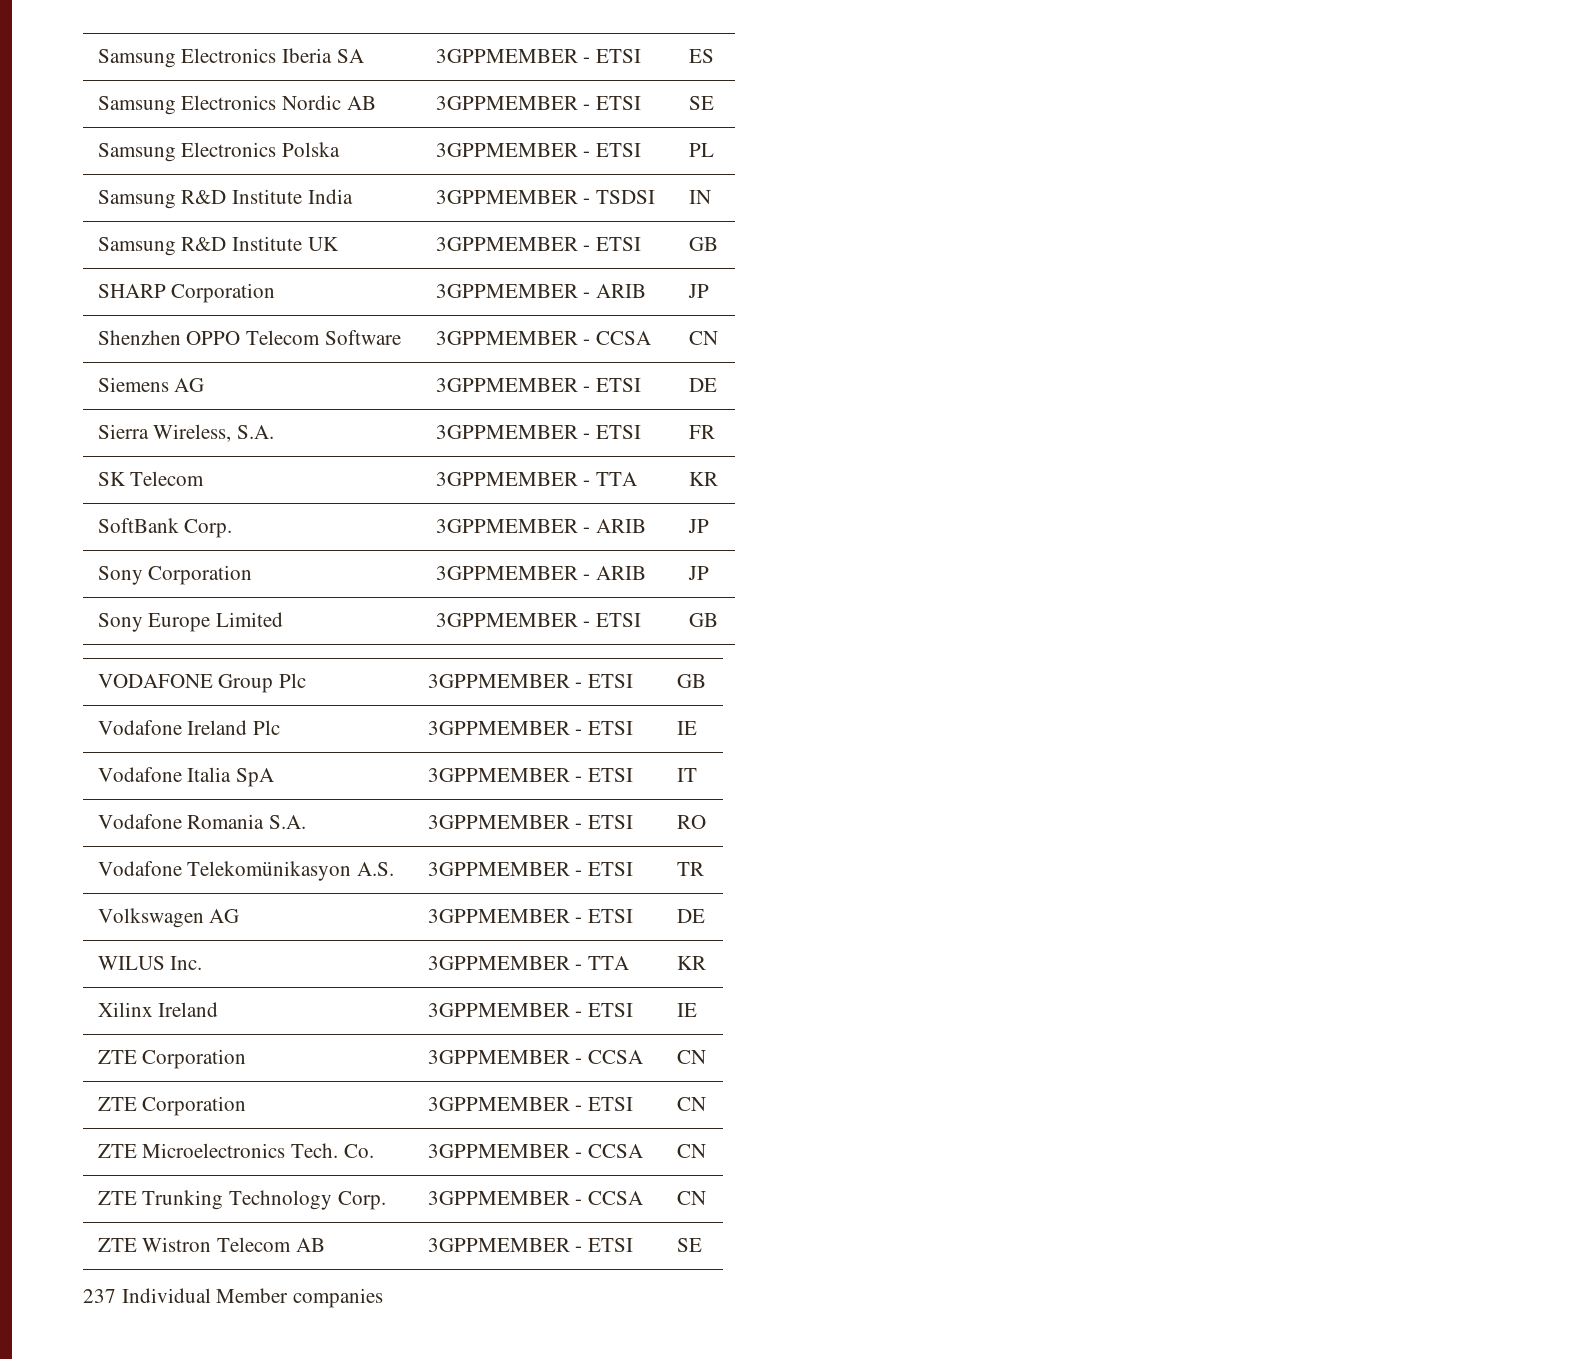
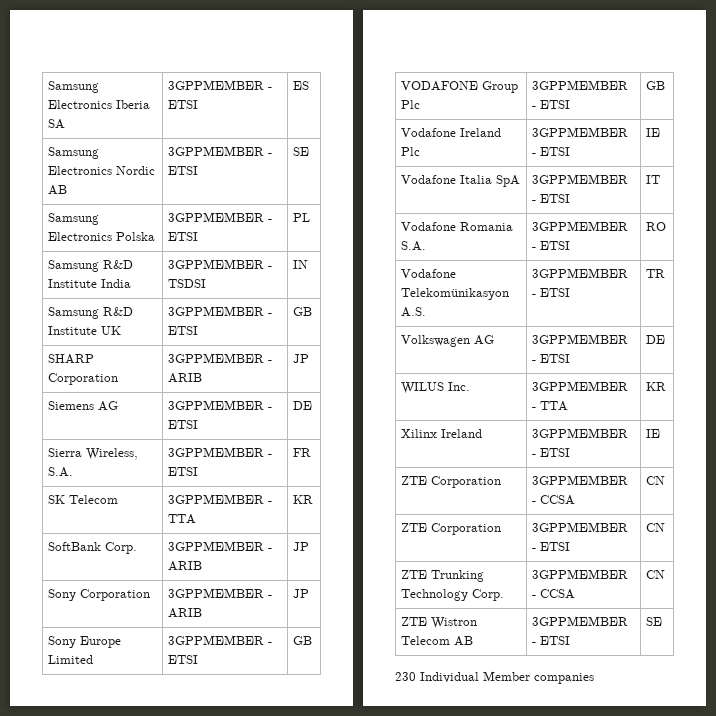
[97,330,401,345] [435,331,652,345] [688,331,718,345] // Shenzhen OPPO Telecom Software | 3GPPMEMBER - CCSA | CN -> (309, 358) none
[97,1143,374,1158] [427,1144,644,1158] [676,1144,706,1158] // ZTE Microelectronics Tech. Co. | 3GPPMEMBER - CCSA | CN -> (665, 527) none
[83,1289,116,1303] 237 -> [395,672,416,681] 230

